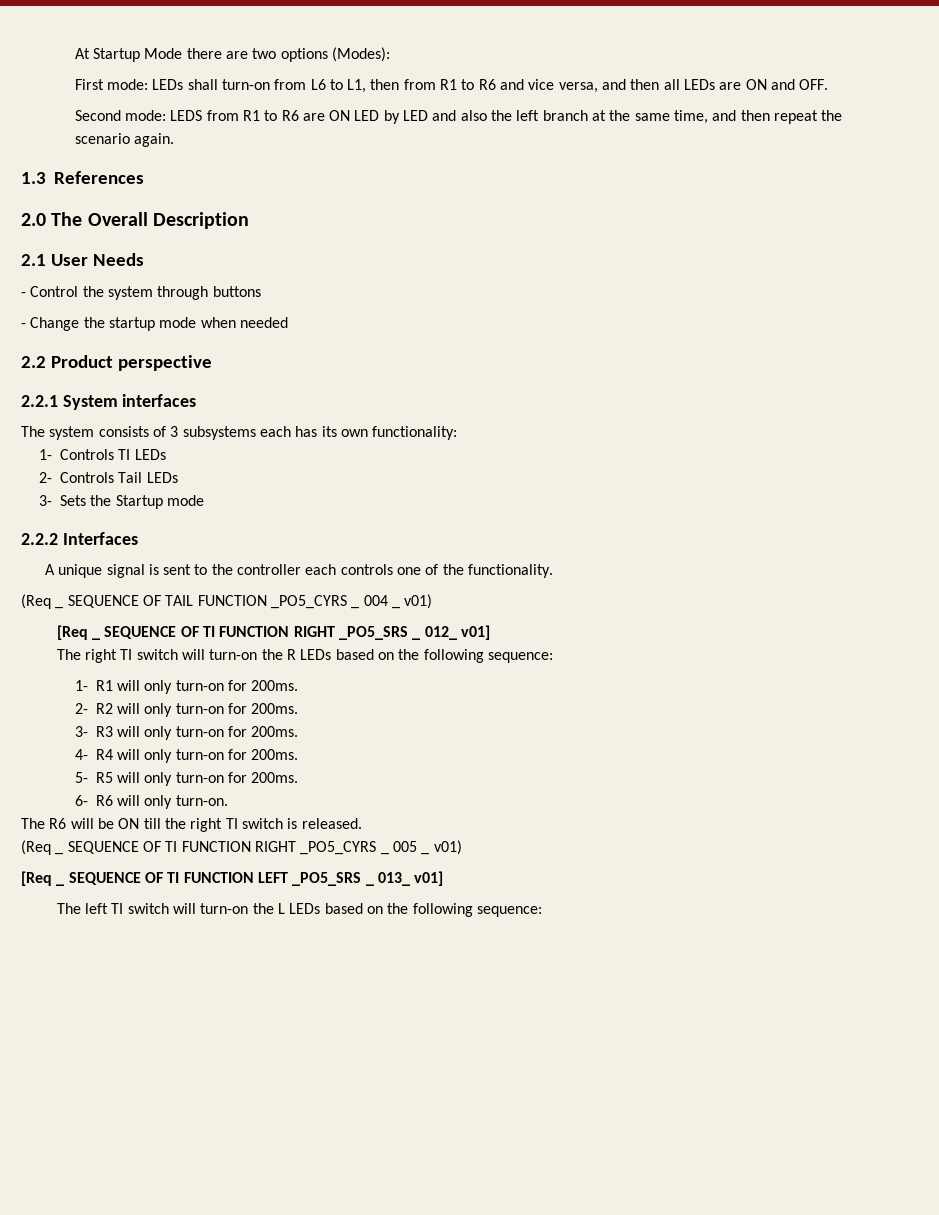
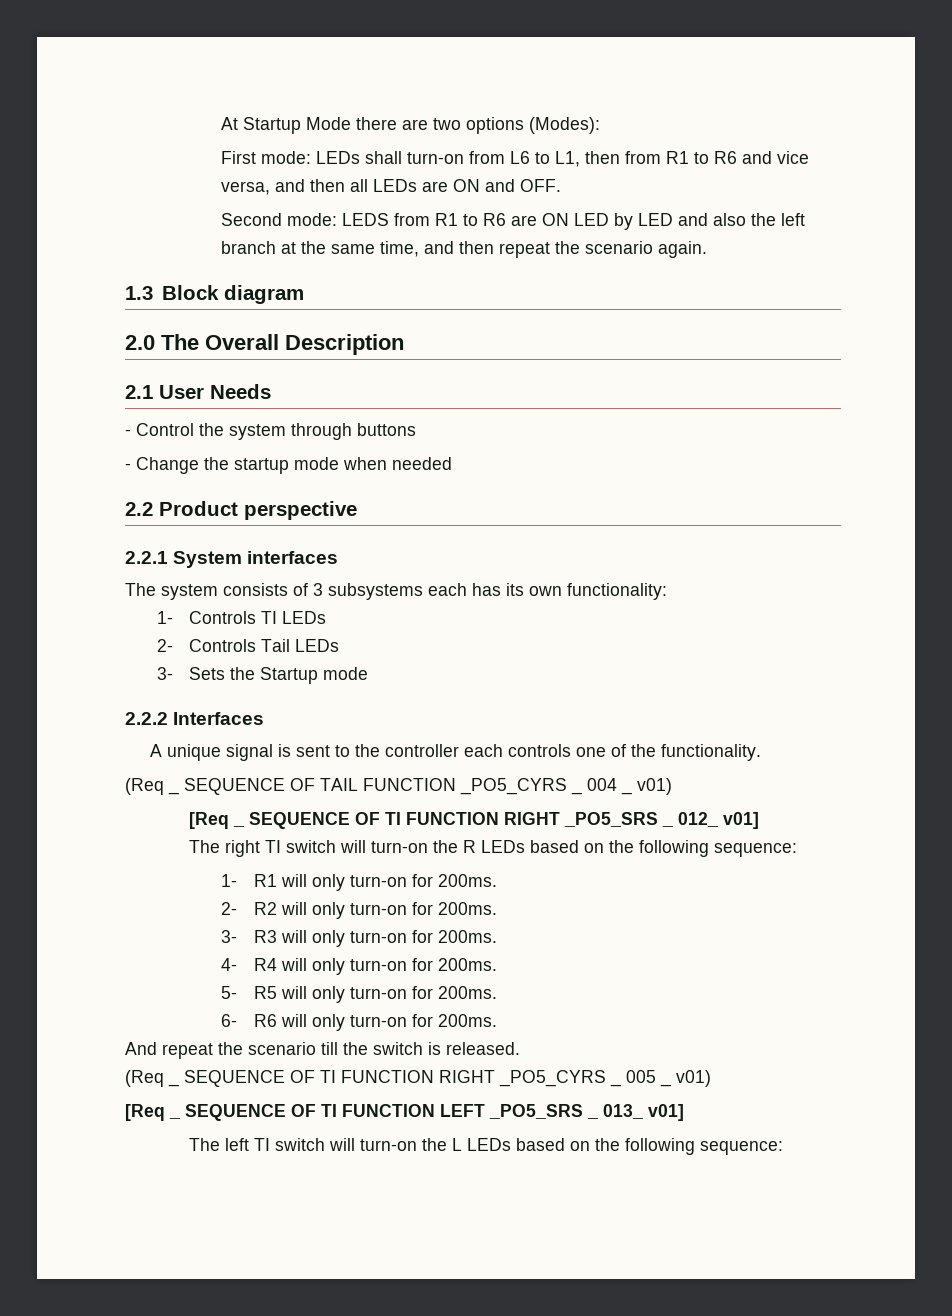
[54,171,144,184] References -> [161,285,304,304] Block diagram
[175,795,228,806] [21,818,238,832] turn-on. // The R6 will be ON till the right TI -> [349,1014,497,1027] [125,1042,368,1059] turn-on for 200ms. // And repeat the scenario till the

